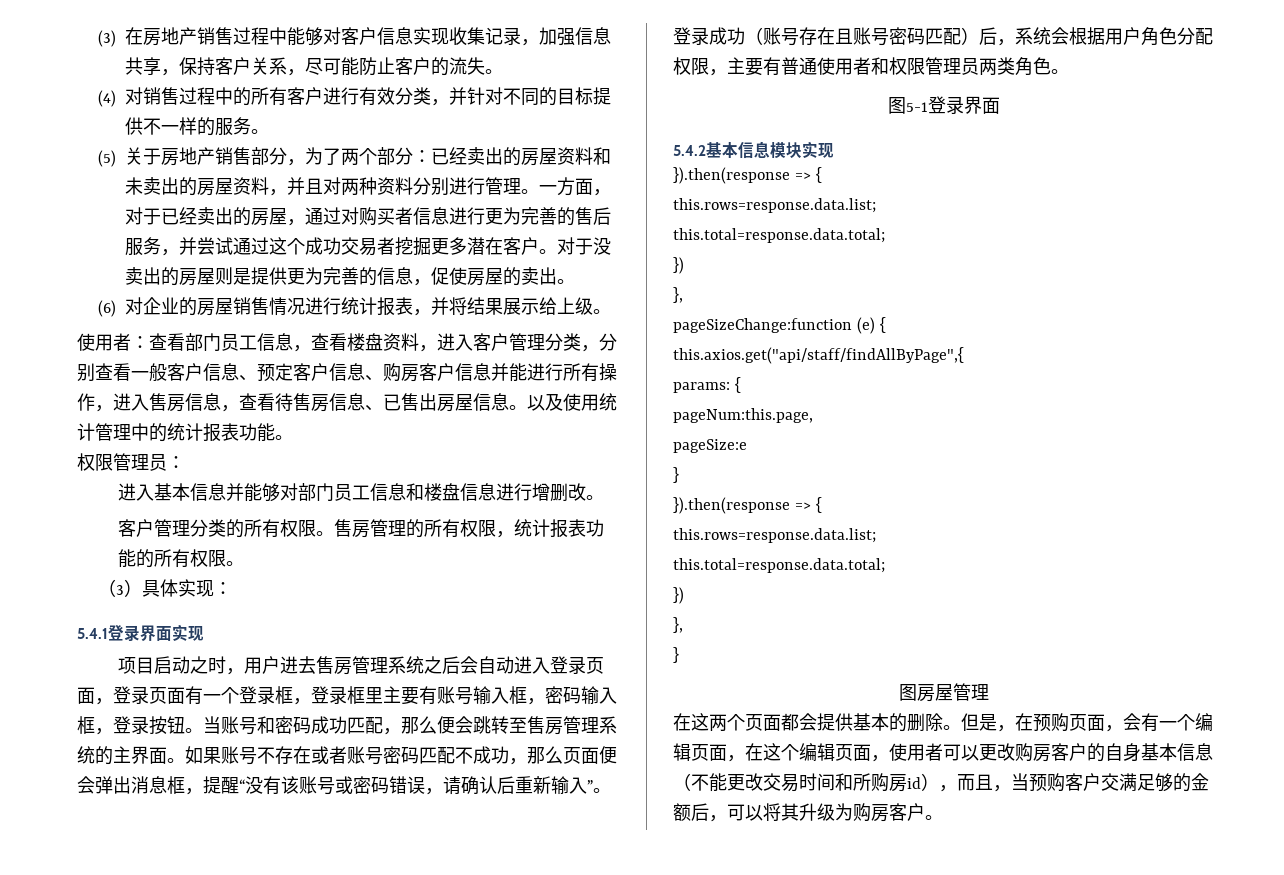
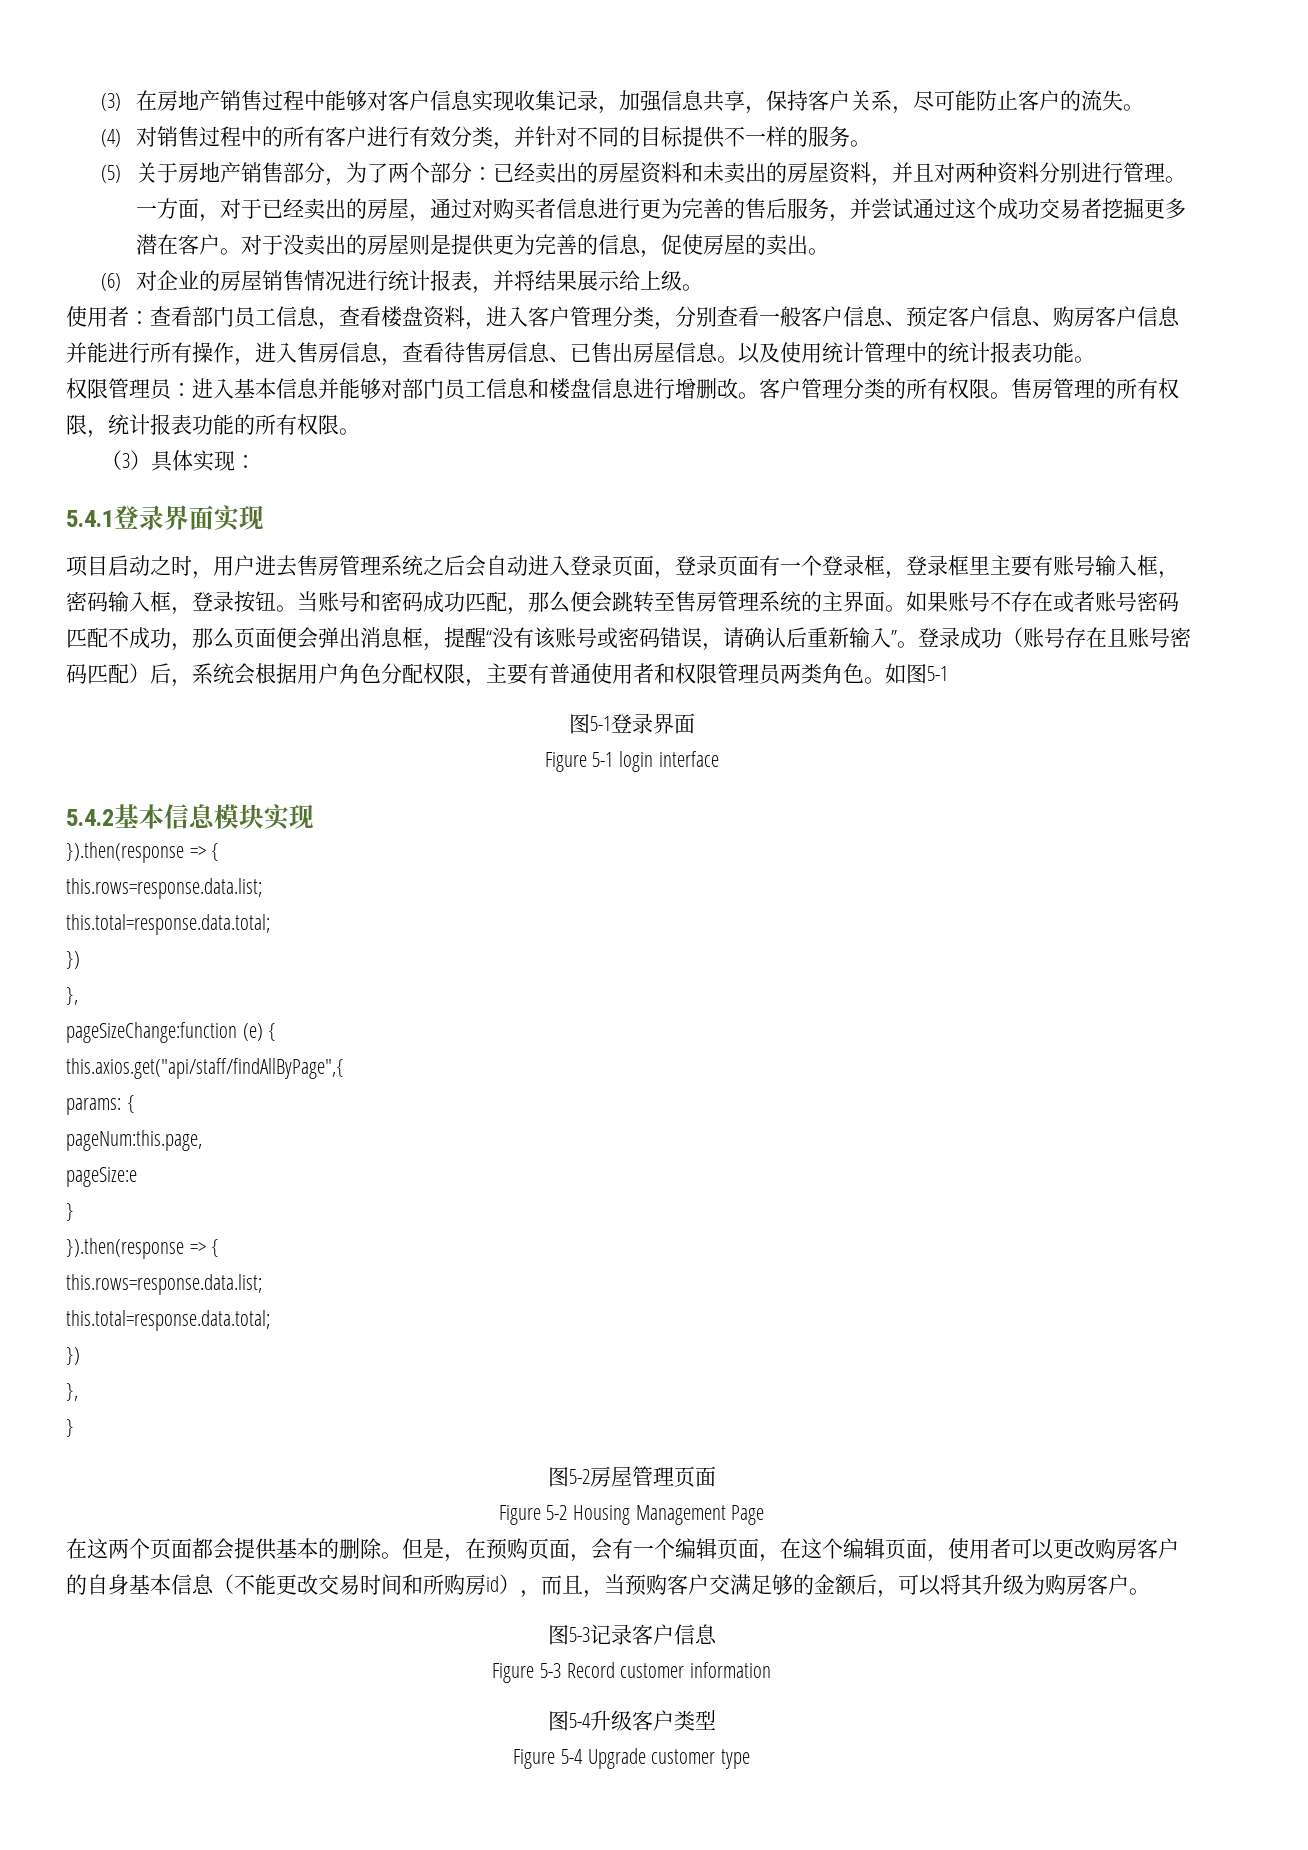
(185, 462) // -> (192, 389) none
(605, 497) // -> (759, 395) none
(1069, 71) none -> [885,663,948,684] 如图5-1
(1000, 105) none -> [544,751,719,772] // Figure 5-1 login interface
(917, 692) none -> [568,1469,590,1484] 5-2
(989, 692) none -> [673,1466,716,1487] [498,1505,765,1525] 页面 // Figure 5-2 Housing Management Page
(943, 817) none -> [547,1624,717,1645] [492,1662,771,1683] [547,1710,716,1731] [513,1748,750,1769] // 图5-3记录客户信息 // Figure 5-3 Record customer information // 图5-4升级客户类型 // Figure 5-4 Upgrade customer type

